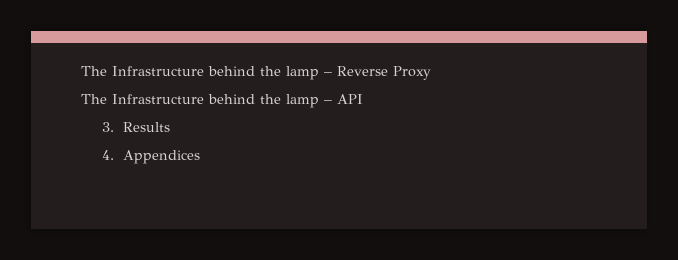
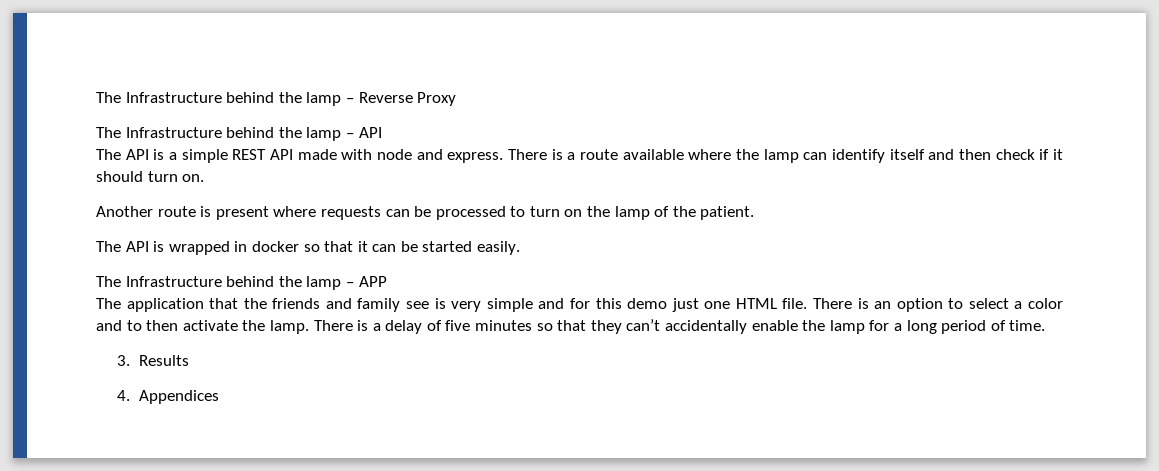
(363, 99) none -> [96,149,1063,163] [96,171,205,182] [96,206,755,220] [96,241,521,255] [96,276,387,290] [96,298,1064,312] [96,319,1046,334] // The API is a simple REST API made with node and express. There is a route available where the lamp can identify itself and then check if it should turn on. // Another route is present where requests can be processed to turn on the lamp of the patient. // The API is wrapped in docker so that it can be started easily. // The Infrastructure behind the lamp – APP // The application that the friends and family see is very simple and for this demo just one HTML file. There is an option to select a color and to then activate the lamp. There is a delay of five minutes so that they can’t accidentally enable the lamp for a long period of time.

